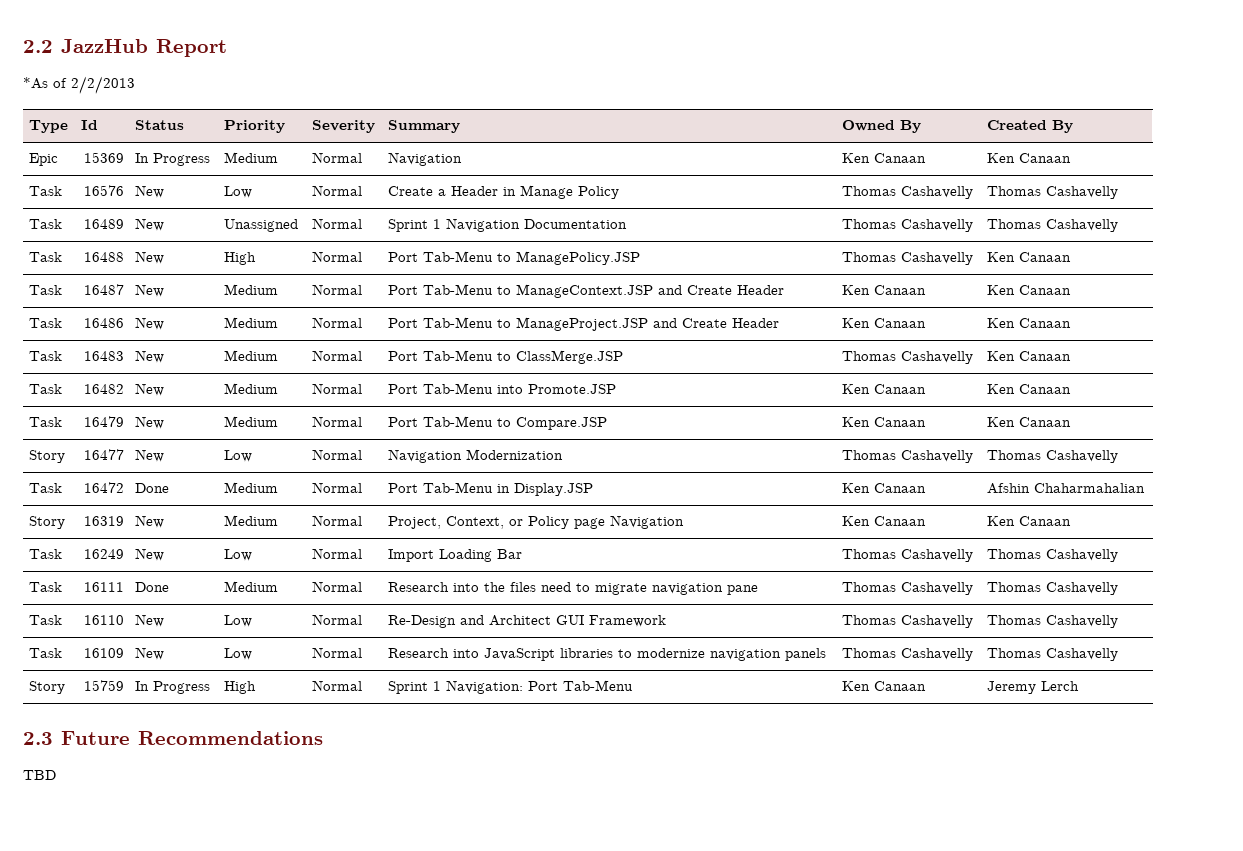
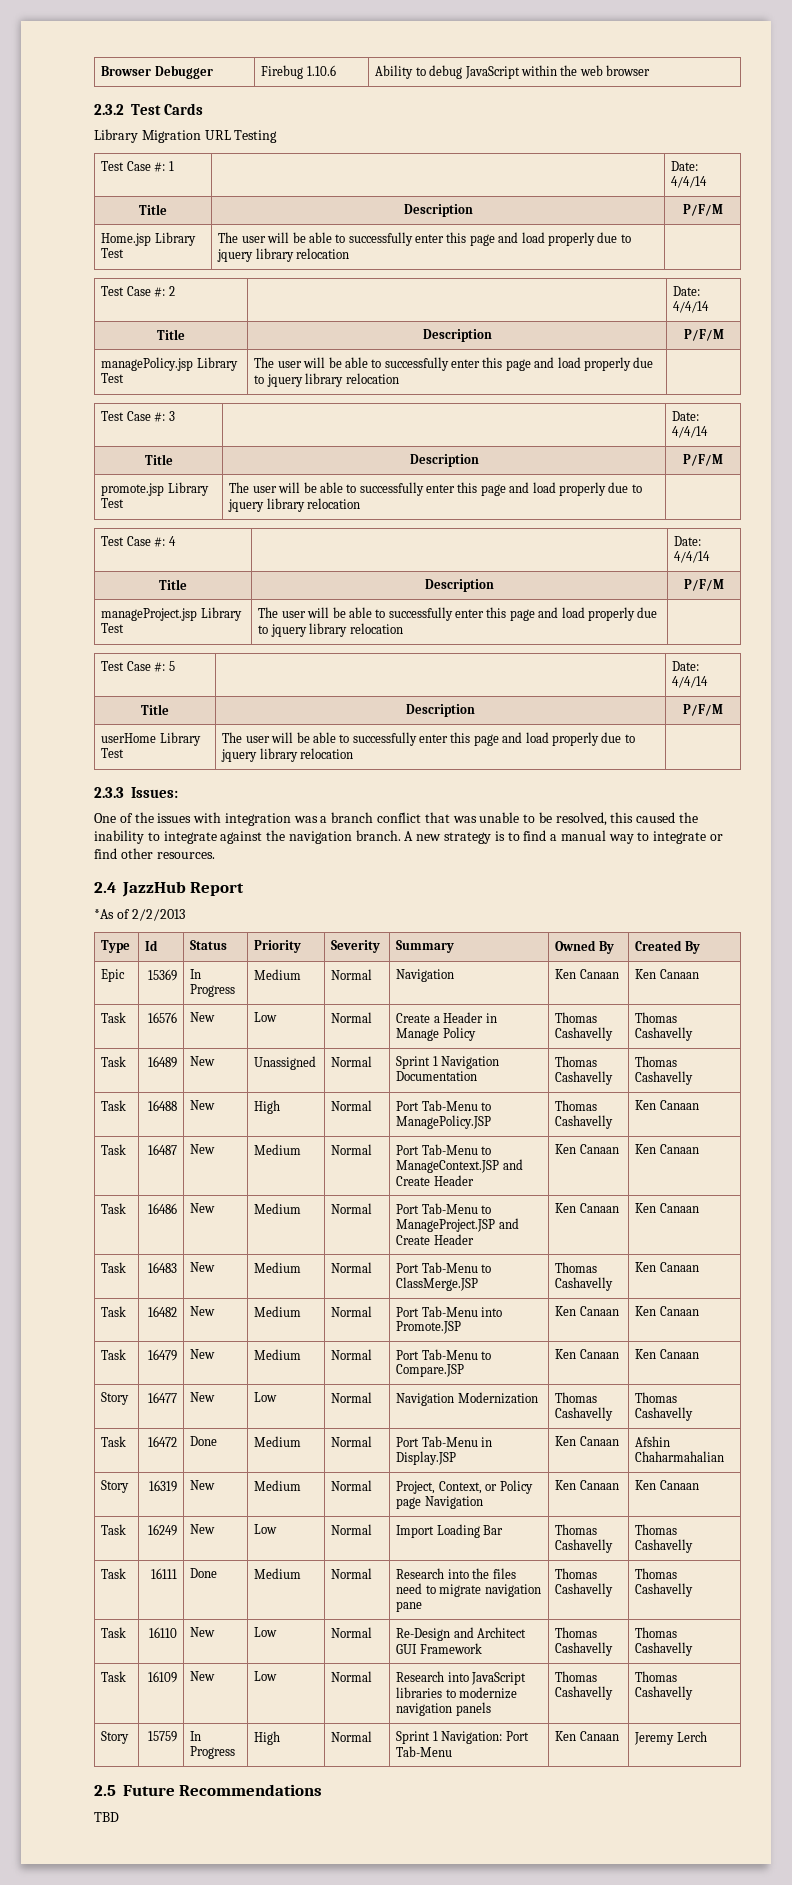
[23,40,53,53] 2.2 -> [101,65,213,79] [261,65,336,79] [375,65,651,79] [94,103,204,115] [94,129,278,143] [101,161,174,172] [671,161,699,171] [671,176,708,188] [139,204,167,215] [403,204,473,217] [682,204,723,216] [101,232,196,246] [101,248,125,258] [218,232,631,246] [217,248,350,262] [101,286,175,297] [673,286,701,296] [673,301,710,313] [157,329,185,340] [422,329,492,342] [683,329,724,341] [101,357,238,371] [101,373,125,383] [254,357,654,371] [254,373,399,387] [101,411,175,422] [672,411,700,421] [672,426,709,438] [144,454,173,465] [409,454,479,467] [683,454,723,466] [101,482,209,496] [101,498,125,508] [229,482,642,496] [228,498,361,512] [101,536,176,547] [674,536,702,546] [674,551,711,563] [159,579,187,590] [425,579,494,592] [684,579,724,591] [101,607,242,621] [101,623,125,633] [258,607,658,621] [258,623,403,637] [101,661,175,672] [672,661,700,671] [672,676,709,688] [141,704,169,715] [406,704,475,717] [683,704,723,716] [101,732,201,746] [101,748,125,758] [222,732,635,746] [221,748,354,762] [94,787,178,798] [94,812,699,826] [94,830,724,844] [94,848,215,859] [94,882,116,893] Browser Debugger | Firebug 1.10.6 | Ability to debug JavaScript within the web browser // 2.3.2 Test Cards // Library Migration URL Testing // Test Case #: 1 | | Date: 4/4/14 // Title | Description | P/F/M // Home.jsp Library Test | The user will be able to successfully enter this page and load properly due to jquery library relocation | // Test Case #: 2 | | Date: 4/4/14 // Title | Description | P/F/M // managePolicy.jsp Library Test | The user will be able to successfully enter this page and load properly due to jquery library relocation | // Test Case #: 3 | | Date: 4/4/14 // Title | Description | P/F/M // promote.jsp Library Test | The user will be able to successfully enter this page and load properly due to jquery library relocation | // Test Case #: 4 | | Date: 4/4/14 // Title | Description | P/F/M // manageProject.jsp Library Test | The user will be able to successfully enter this page and load properly due to jquery library relocation | // Test Case #: 5 | | Date: 4/4/14 // Title | Description | P/F/M // userHome Library Test | The user will be able to successfully enter this page and load properly due to jquery library relocation | // 2.3.3 Issues: // One of the issues with integration was a branch conflict that was unable to be resolved, this caused the inability to integrate against the navigation branch. A new strategy is to find a manual way to integrate or find other resources. // 2.4
[23,732,53,745] 2.3 -> [94,1785,116,1796] 2.5

